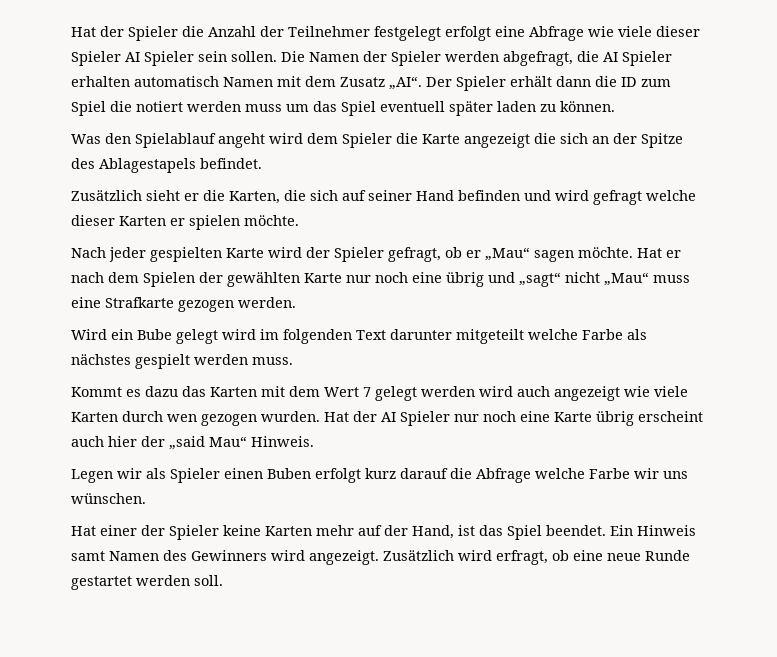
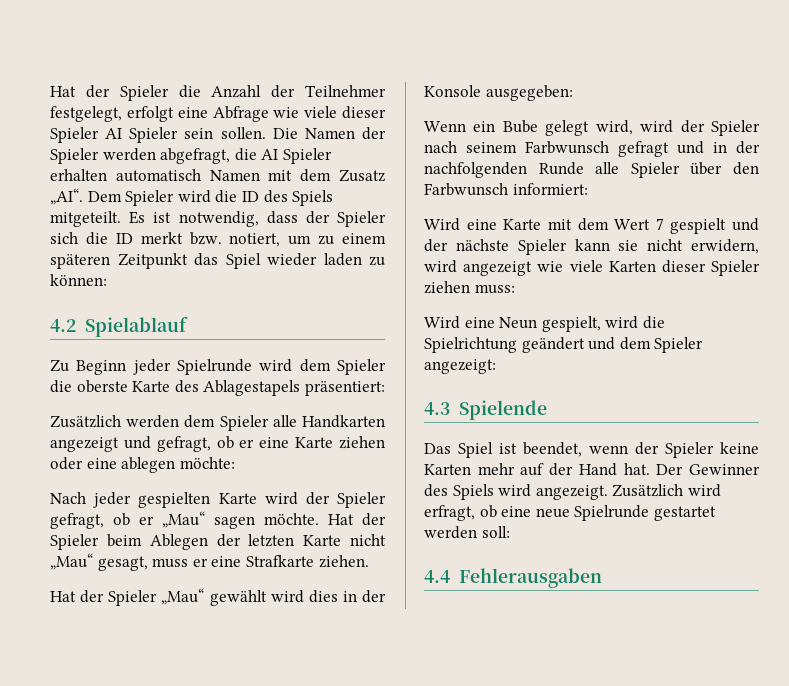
[374,26,441,41] festgelegt -> [50,106,122,122] festgelegt,
[426,76,671,91] [71,101,615,116] [71,133,683,148] Der Spieler erhält dann die ID zum Spiel die notiert werden muss um das Spiel eventuell später laden zu können. // Was den Spielablauf angeht wird dem Spieler die Karte angezeigt die sich an der Spitze -> [87,190,334,206] [50,211,386,227] [50,232,386,247] [50,253,385,269] [50,274,107,286] [50,316,188,337] [50,359,386,375] [50,380,171,393] Dem Spieler wird die ID des Spiels mitgeteilt. Es ist notwendig, dass der Spieler sich die ID merkt bzw. notiert, um zu einem späteren Zeitpunkt das Spiel wieder laden zu können: // 4.2 Spielablauf // Zu Beginn jeder Spielrunde wird dem Spieler die oberste Karte
[200,158,262,169] [71,190,696,205] [71,215,299,230] befindet. // Zusätzlich sieht er die Karten, die sich auf seiner Hand befinden und wird gefragt welche dieser Karten er spielen möchte. -> [304,381,385,396] [50,415,385,431] [50,436,385,452] [50,457,235,473] präsentiert: // Zusätzlich werden dem Spieler alle Handkarten angezeigt und gefragt, ob er eine Karte ziehen oder eine ablegen möchte:
[666,250,681,258] [71,272,690,287] [71,297,296,312] [71,329,647,344] [71,354,293,369] [71,386,688,401] [71,411,703,426] [71,436,314,450] [71,468,688,483] [71,493,146,504] [71,525,137,536] er nach dem Spielen der gewählten Karte nur noch eine übrig und „sagt“ nicht „Mau“ muss eine Strafkarte gezogen werden. // Wird ein Bube gelegt wird im folgenden Text darunter mitgeteilt welche Farbe als nächstes gespielt werden muss. // Kommt es dazu das Karten mit dem Wert 7 gelegt werden wird auch angezeigt wie viele Karten durch wen gezogen wurden. Hat der AI Spieler nur noch eine Karte übrig erscheint auch hier der „said Mau“ Hinweis. // Legen wir als Spieler einen Buben erfolgt kurz darauf die Abfrage welche Farbe wir uns wünschen. // Hat einer -> [362,513,386,526] [50,534,386,550] [50,553,369,571] [50,588,386,606] [424,85,573,101] [424,120,760,136] [424,141,760,157] [424,162,759,178] [424,183,588,196] [424,218,759,234] [424,239,759,255] [424,260,760,276] [424,281,515,294] [424,316,665,332] [424,337,704,353] [424,359,496,374] [424,400,547,420] [424,442,628,458] der Spieler beim Ablegen der letzten Karte nicht „Mau“ gesagt, muss er eine Strafkarte ziehen. // Hat der Spieler „Mau“ gewählt wird dies in der Konsole ausgegeben: // Wenn ein Bube gelegt wird, wird der Spieler nach seinem Farbwunsch gefragt und in der nachfolgenden Runde alle Spieler über den Farbwunsch informiert: // Wird eine Karte mit dem Wert 7 gespielt und der nächste Spieler kann sie nicht erwidern, wird angezeigt wie viele Karten dieser Spieler ziehen muss: // Wird eine Neun gespielt, wird die Spielrichtung geändert und dem Spieler angezeigt: // 4.3 Spielende // Das Spiel ist beendet, wenn
[412,525,696,540] [71,550,267,561] Hand, ist das Spiel beendet. Ein Hinweis samt Namen des Gewinners -> [578,463,760,476] [424,484,494,500] Hand hat. Der Gewinner des Spiels
[645,550,690,561] Runde -> [574,505,650,521] Spielrunde
[194,575,223,586] soll. -> [481,526,510,538] [424,568,602,588] soll: // 4.4 Fehlerausgaben

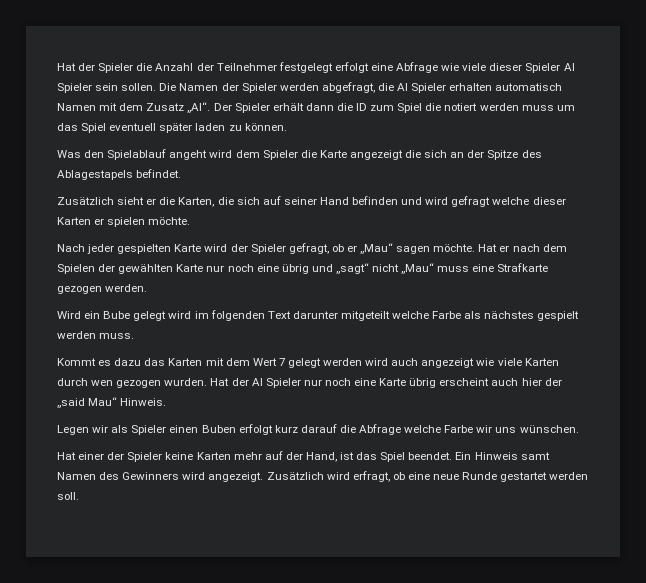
[50,106,122,122] festgelegt, -> [278,62,333,73] festgelegt
[87,190,334,206] [50,211,386,227] [50,232,386,247] [50,253,385,269] [50,274,107,286] [50,316,188,337] [50,359,386,375] [50,380,171,393] Dem Spieler wird die ID des Spiels mitgeteilt. Es ist notwendig, dass der Spieler sich die ID merkt bzw. notiert, um zu einem späteren Zeitpunkt das Spiel wieder laden zu können: // 4.2 Spielablauf // Zu Beginn jeder Spielrunde wird dem Spieler die oberste Karte -> [213,103,575,113] [57,123,287,133] [57,149,519,160] Der Spieler erhält dann die ID zum Spiel die notiert werden muss um das Spiel eventuell später laden zu können. // Was den Spielablauf angeht wird dem Spieler die Karte angezeigt die sich an der Spitze
[304,381,385,396] [50,415,385,431] [50,436,385,452] [50,457,235,473] präsentiert: // Zusätzlich werden dem Spieler alle Handkarten angezeigt und gefragt, ob er eine Karte ziehen oder eine ablegen möchte: -> [136,169,182,178] [57,196,566,207] [57,217,191,227] befindet. // Zusätzlich sieht er die Karten, die sich auf seiner Hand befinden und wird gefragt welche dieser Karten er spielen möchte.
[362,513,386,526] [50,534,386,550] [50,553,369,571] [50,588,386,606] [424,85,573,101] [424,120,760,136] [424,141,760,157] [424,162,759,178] [424,183,588,196] [424,218,759,234] [424,239,759,255] [424,260,760,276] [424,281,515,294] [424,316,665,332] [424,337,704,353] [424,359,496,374] [424,400,547,420] [424,442,628,458] der Spieler beim Ablegen der letzten Karte nicht „Mau“ gesagt, muss er eine Strafkarte ziehen. // Hat der Spieler „Mau“ gewählt wird dies in der Konsole ausgegeben: // Wenn ein Bube gelegt wird, wird der Spieler nach seinem Farbwunsch gefragt und in der nachfolgenden Runde alle Spieler über den Farbwunsch informiert: // Wird eine Karte mit dem Wert 7 gespielt und der nächste Spieler kann sie nicht erwidern, wird angezeigt wie viele Karten dieser Spieler ziehen muss: // Wird eine Neun gespielt, wird die Spielrichtung geändert und dem Spieler angezeigt: // 4.3 Spielende // Das Spiel ist beendet, wenn -> [499,244,567,252] [57,263,549,274] [57,284,148,294] [57,310,580,321] [57,331,135,339] [57,358,559,368] [57,378,562,388] [57,397,167,408] [57,424,579,435] [57,452,105,460] er nach dem Spielen der gewählten Karte nur noch eine übrig und „sagt“ nicht „Mau“ muss eine Strafkarte gezogen werden. // Wird ein Bube gelegt wird im folgenden Text darunter mitgeteilt welche Farbe als nächstes gespielt werden muss. // Kommt es dazu das Karten mit dem Wert 7 gelegt werden wird auch angezeigt wie viele Karten durch wen gezogen wurden. Hat der AI Spieler nur noch eine Karte übrig erscheint auch hier der „said Mau“ Hinweis. // Legen wir als Spieler einen Buben erfolgt kurz darauf die Abfrage welche Farbe wir uns wünschen. // Hat einer
[578,463,760,476] [424,484,494,500] Hand hat. Der Gewinner des Spiels -> [305,452,550,462] [57,472,180,480] Hand, ist das Spiel beendet. Ein Hinweis samt Namen des Gewinners
[574,505,650,521] Spielrunde -> [462,472,498,480] Runde
[481,526,510,538] [424,568,602,588] soll: // 4.4 Fehlerausgaben -> [57,492,79,500] soll.

